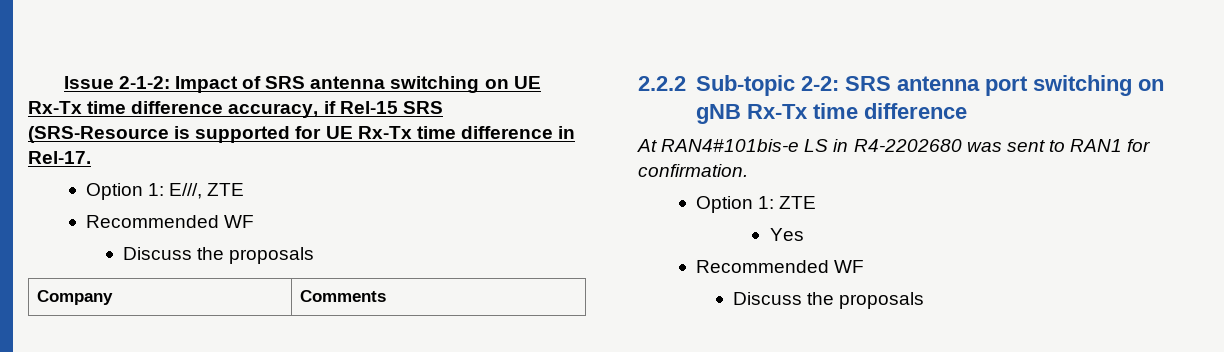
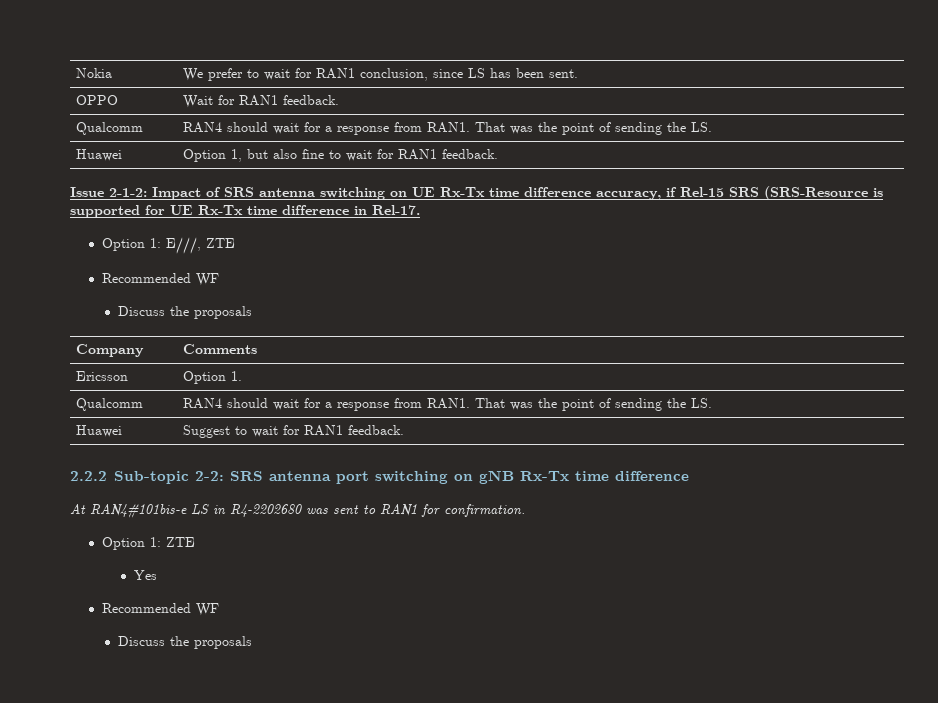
(63, 82) none -> [76,68,113,78] [183,68,579,81] [76,95,119,105] [183,95,340,108] [76,122,144,135] [183,122,713,135] [76,149,123,161] [183,149,499,162] Nokia | We prefer to wait for RAN1 conclusion, since LS has been sent. // OPPO | Wait for RAN1 feedback. // Qualcomm | RAN4 should wait for a response from RAN1. That was the point of sending the LS. // Huawei | Option 1, but also fine to wait for RAN1 feedback. //
(387, 296) none -> [76,371,129,381] [183,371,243,384] [76,398,144,411] [183,398,713,411] [76,425,123,437] [183,425,405,438] // Ericsson | Option 1. // Qualcomm | RAN4 should wait for a response from RAN1. That was the point of sending the LS. // Huawei | Suggest to wait for RAN1 feedback.

